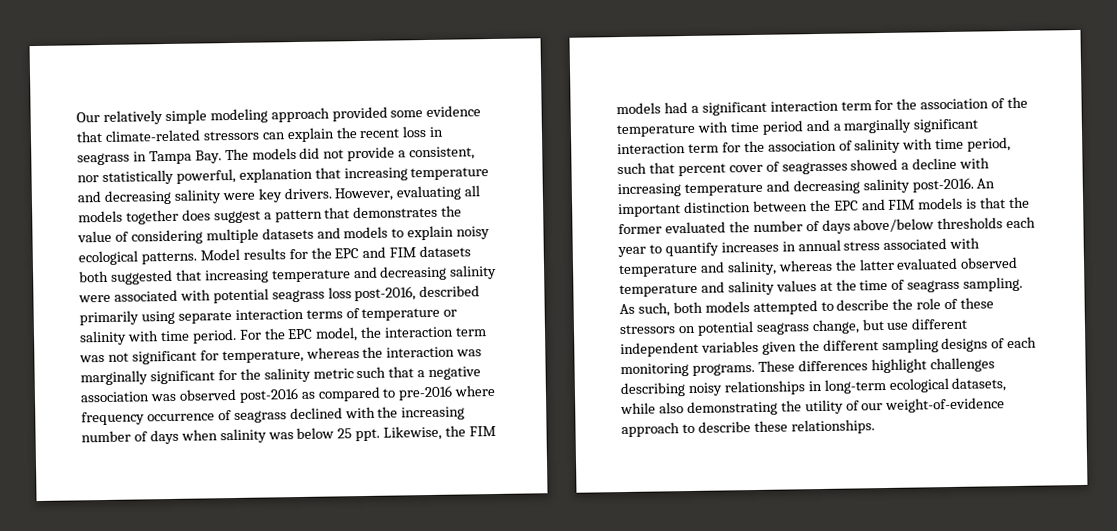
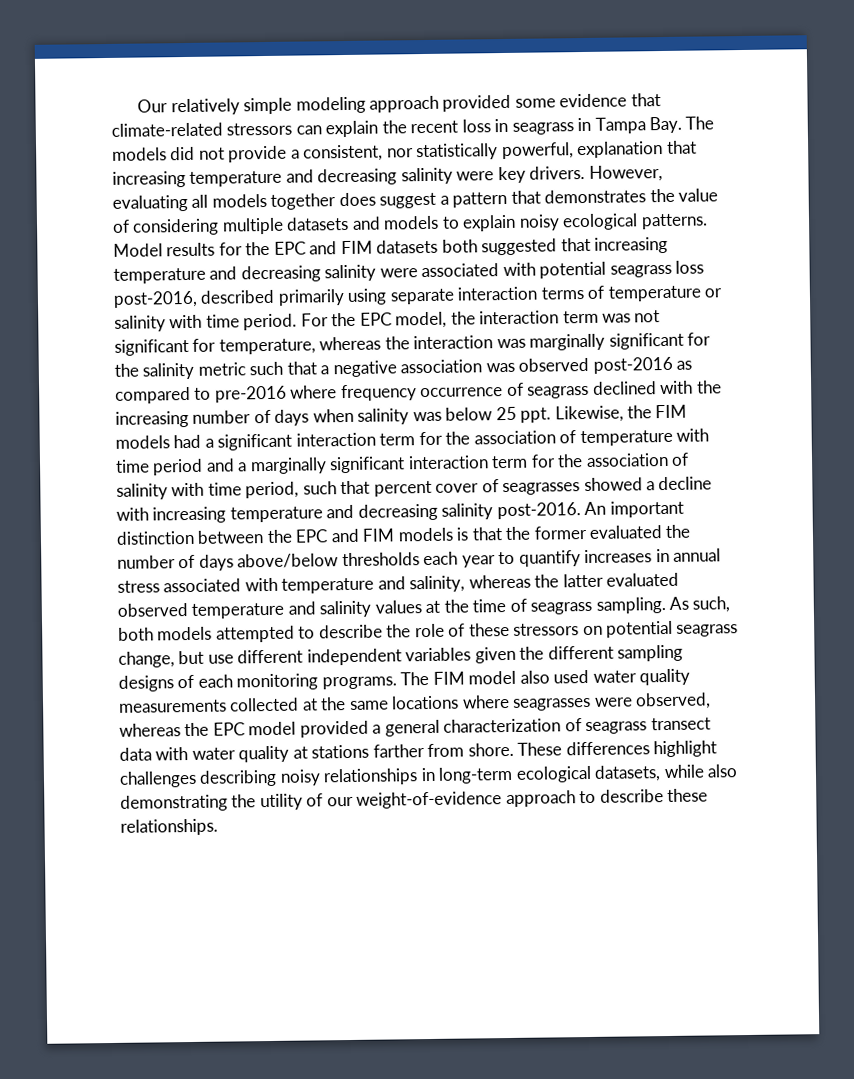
[1007,96,1029,109] the -> (577, 437) none
(755, 369) none -> [400,668,691,686] [119,692,712,713] [119,717,711,738] [119,742,514,763] The FIM model also used water quality measurements collected at the same locations where seagrasses were observed, whereas the EPC model provided a general characterization of seagrass transect data with water quality at stations farther from shore.

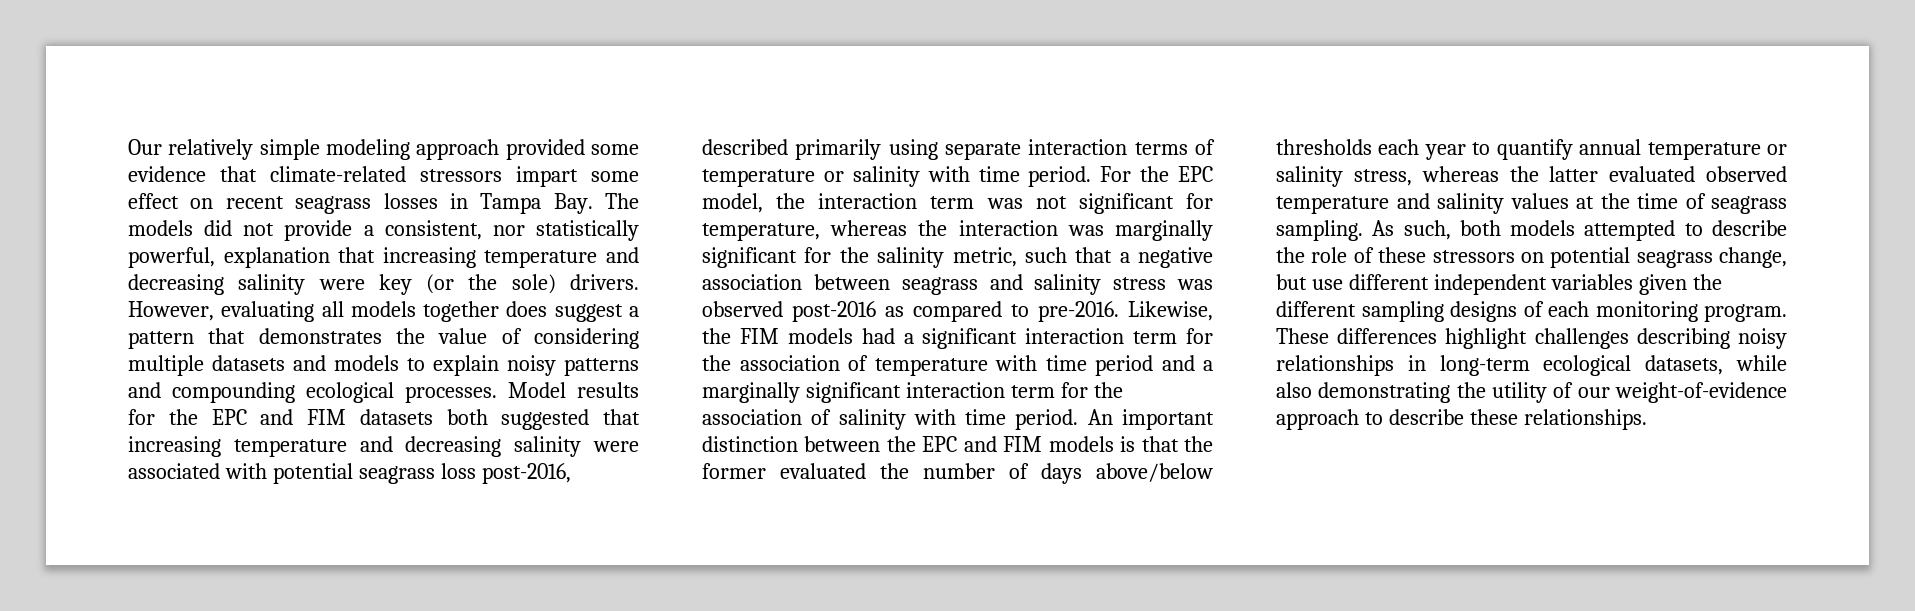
[295,118,574,138] can explain the recent loss in seagrass -> [516,166,639,187] [128,193,438,214] impart some effect on recent seagrass losses
(526, 175) none -> [426,274,556,294] (or the sole)
[562,213,708,231] ecological patterns. -> [564,358,639,376] [128,382,497,403] patterns and compounding ecological processes.
[197,362,246,376] metric -> [952,247,1017,267] metric,
(483, 366) none -> [813,274,1167,295] between seagrass and salinity stress
[214,380,722,403] [115,406,552,428] pre-2016 where frequency occurrence of seagrass declined with the increasing number of days when salinity was below 25 ppt. -> [1038,301,1119,322] pre-2016.
[245,476,713,499] [116,502,581,524] period, such that percent cover of seagrasses showed a decline with increasing temperature and decreasing salinity post-2016. -> [1015,409,1079,430] period.
[584,548,722,564] [117,575,466,594] increases in annual stress associated with temperature and salinity, -> [1579,139,1787,160] [1276,166,1412,187] annual temperature or salinity stress,
[321,668,691,690] [119,692,712,713] [119,717,711,738] [119,742,514,763] programs. The FIM model also used water quality measurements collected at the same locations where seagrasses were observed, whereas the EPC model provided a general characterization of seagrass transect data with water quality at stations farther from shore. -> [1704,304,1787,322] program.

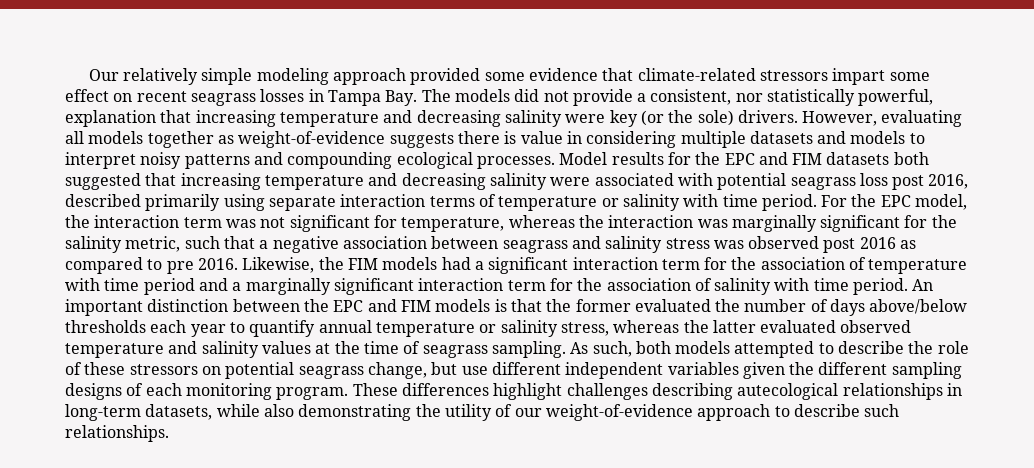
[506,301,639,322] [128,328,522,349] does suggest a pattern that demonstrates the value of -> [217,131,582,148] as weight-of-evidence suggests there is value in
[433,355,499,376] explain -> [65,152,136,169] interpret
[481,463,571,484] post-2016, -> [892,174,969,190] post 2016,
[792,301,876,322] post-2016 -> [823,237,896,253] post 2016
[1038,301,1119,322] pre-2016. -> [166,258,238,274] pre 2016.
[1738,328,1787,349] noisy -> [737,383,839,400] autecological
[1543,355,1632,376] ecological -> (141, 412) none
[1469,409,1518,425] these -> [864,404,900,417] such

